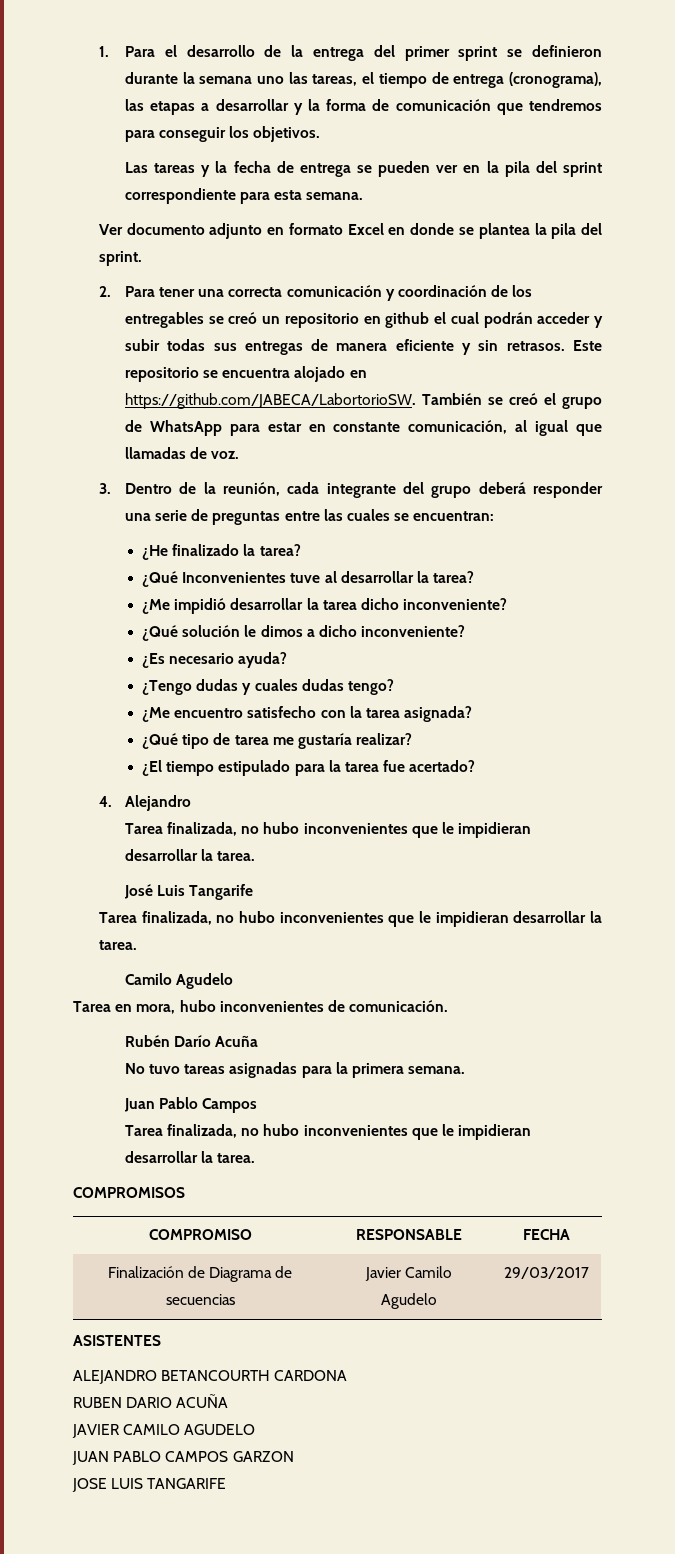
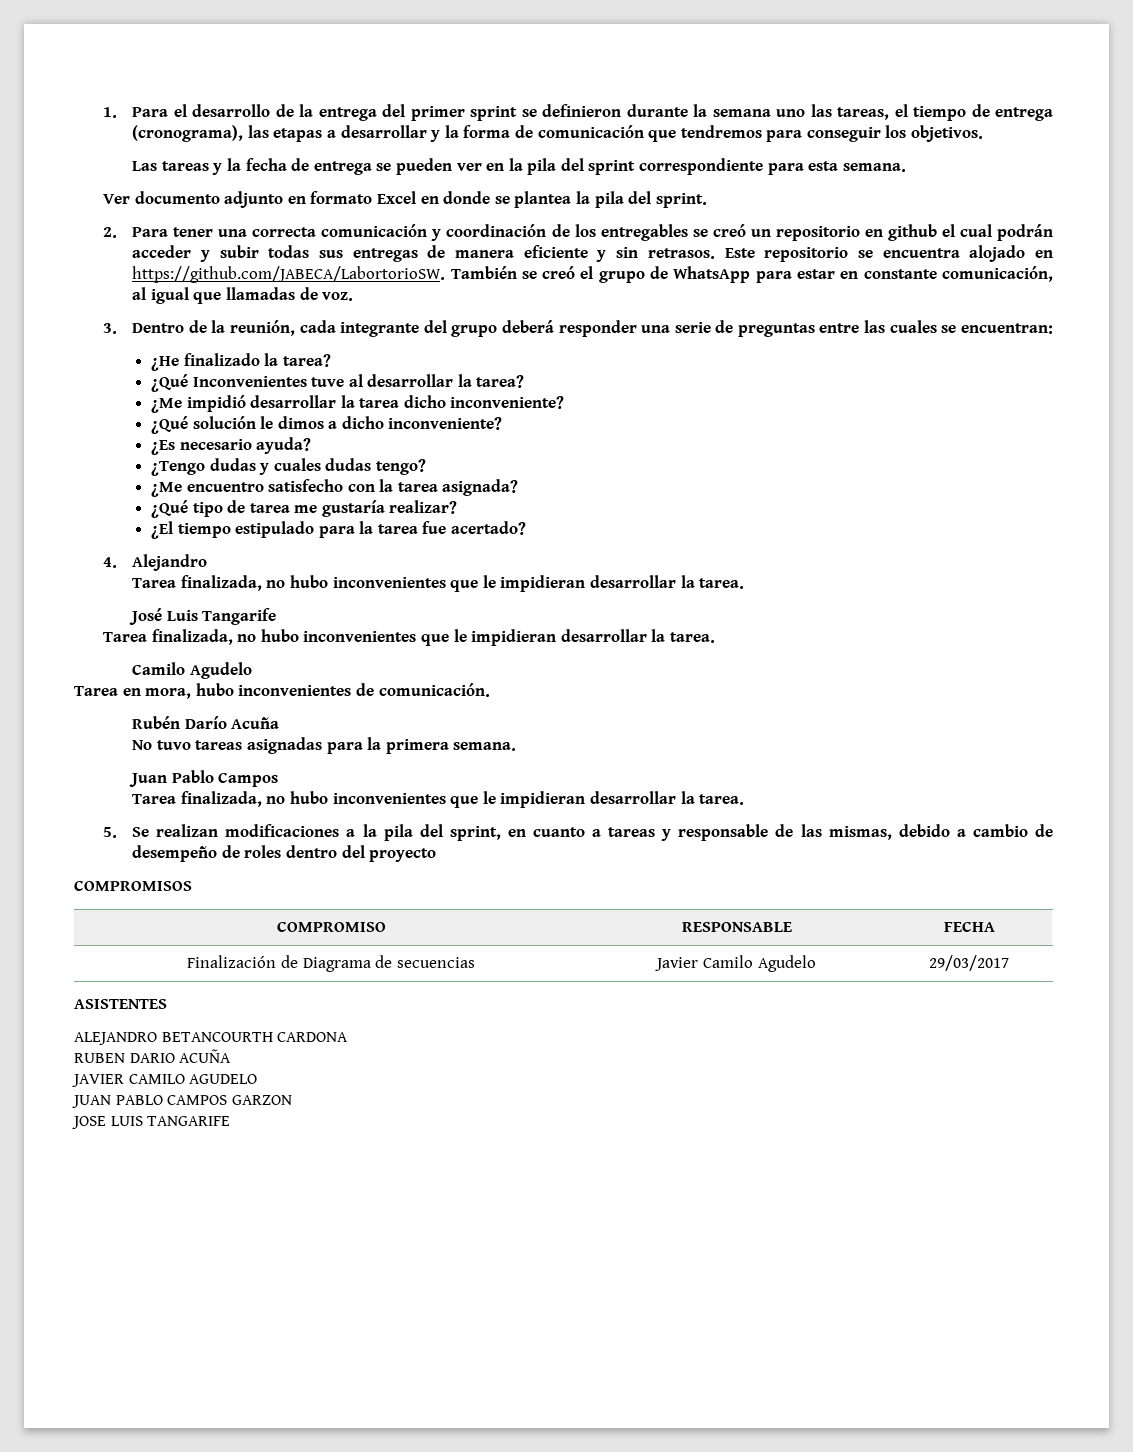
(256, 1158) none -> [103,824,1054,841] [132,845,437,862] // 5. Se realizan modificaciones a la pila del sprint, en cuanto a tareas y responsable de las mismas, debido a cambio de desempeño de roles dentro del proyecto

